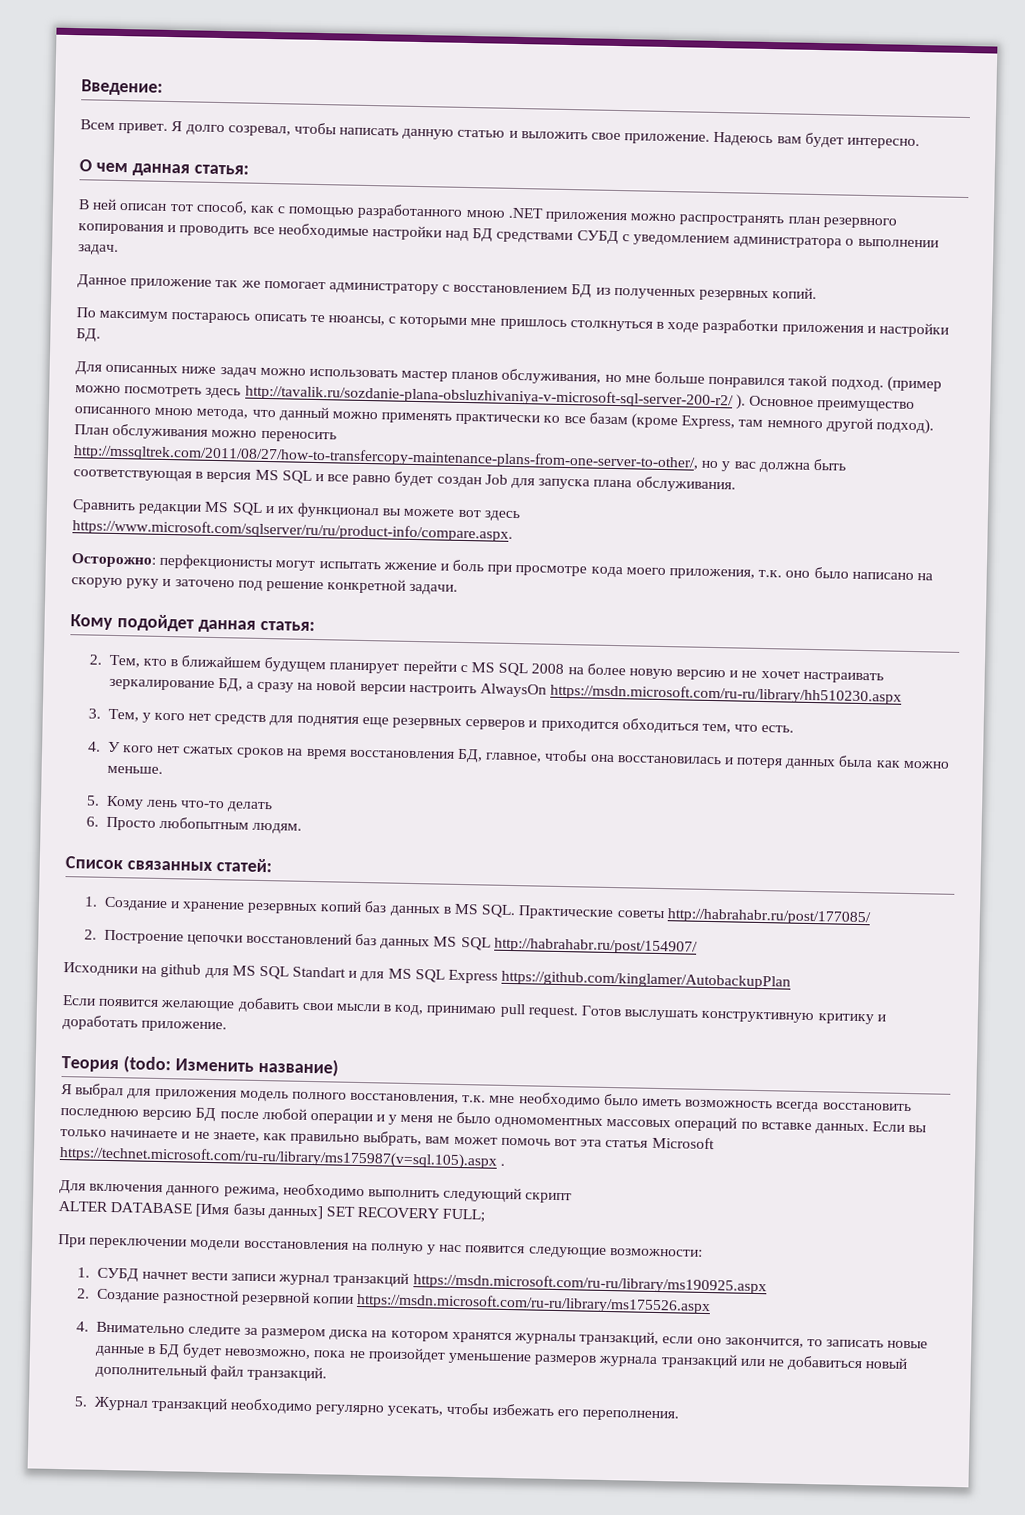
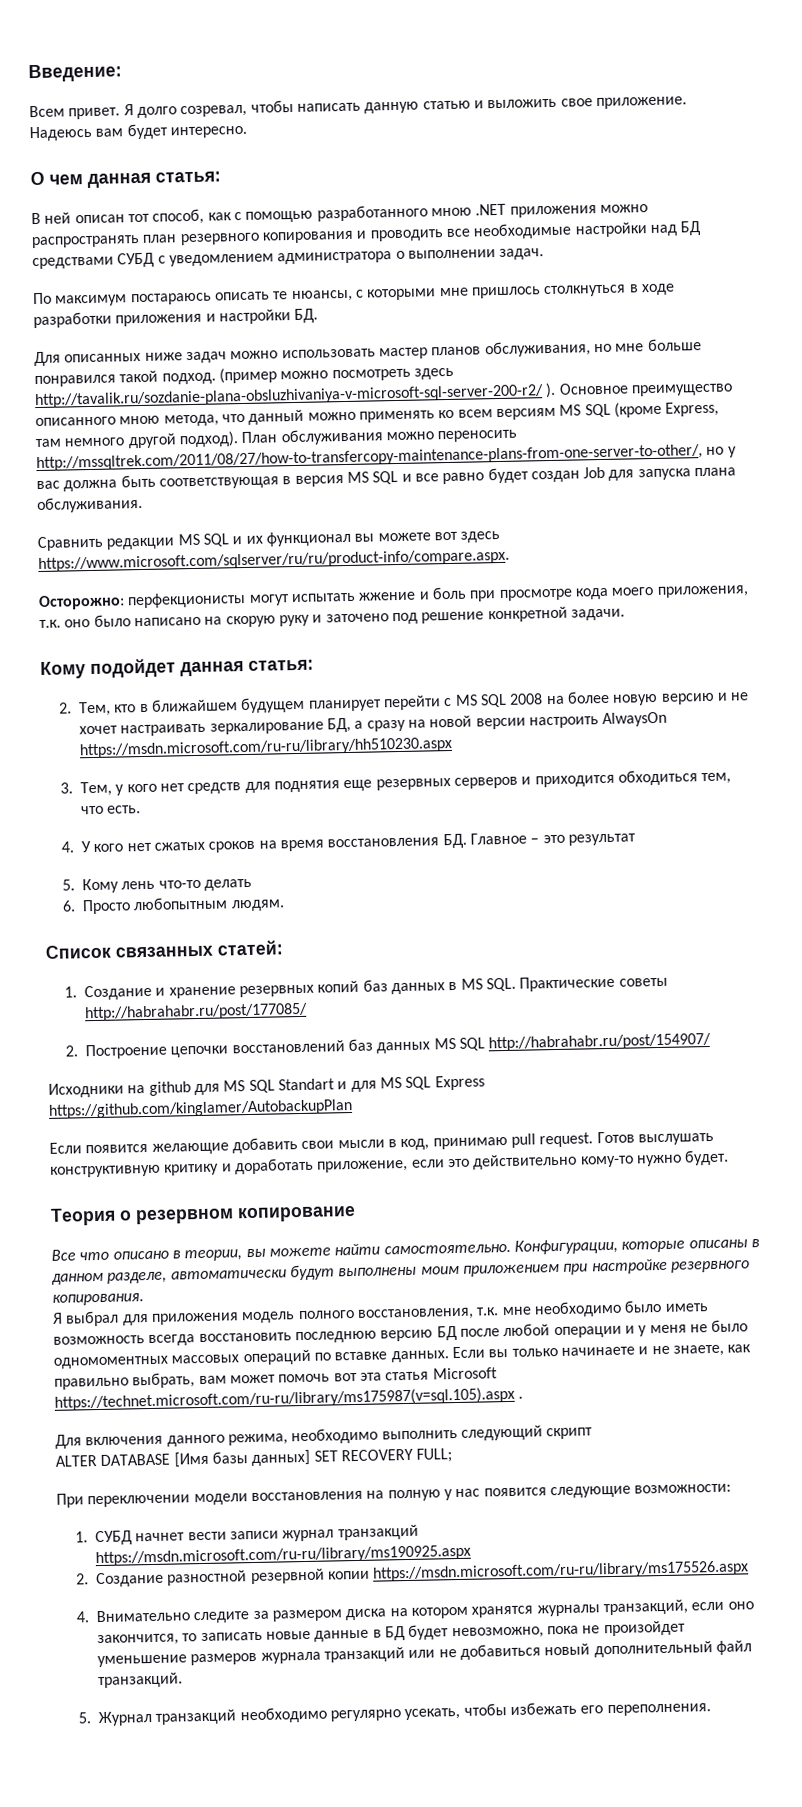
[77,274,818,302] // Данное приложение так же помогает администратору с восстановлением БД из полученных резервных копий. -> (545, 254) none
[455,412,628,426] практически ко все базам -> [438,403,611,421] ко всем версиям MS SQL
[457,748,950,770] [106,765,163,774] БД, главное, чтобы она восстановилась и потеря данных была как можно меньше. -> [442,832,636,849] БД. Главное – это результат
[141,1020,228,1033] [61,1055,339,1077] приложение. // Теория (todo: Изменить название) -> [317,1149,730,1173] [50,1205,356,1226] [51,1238,760,1262] [51,1258,750,1285] [52,1293,144,1306] приложение, если это действительно кому-то нужно будет. // Теория о резервном копирование // Все что описано в теории, вы можете найти самостоятельно. Конфигурации, которые описаны в данном разделе, автоматически будут выполнены моим приложением при настройке резервного копирования.

